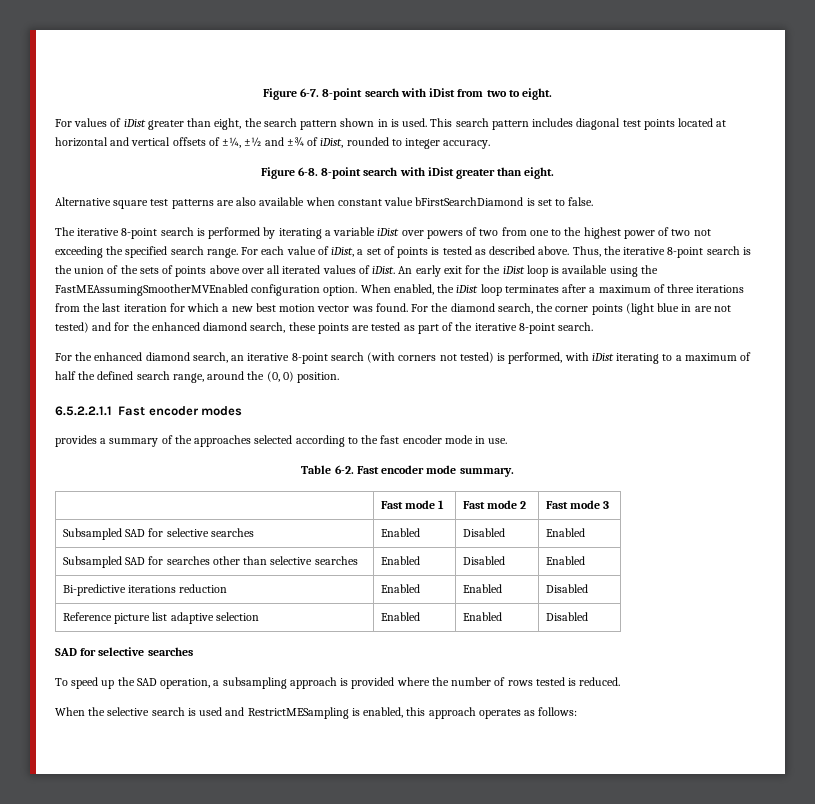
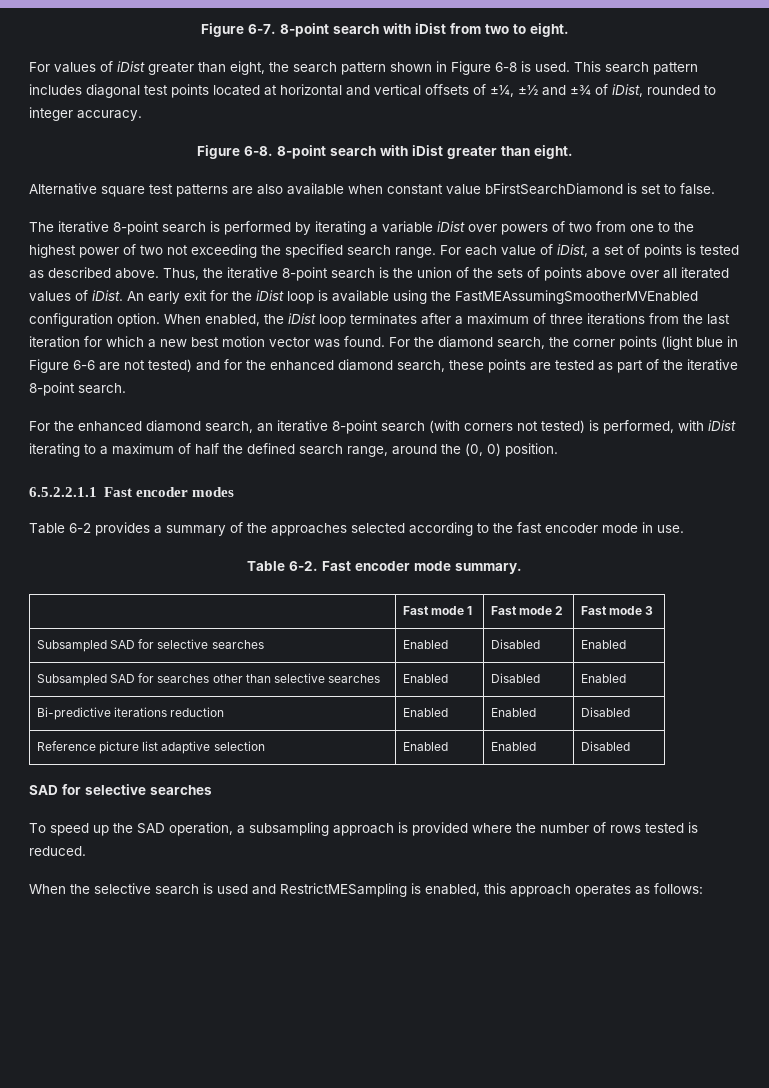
(388, 123) none -> [451,61,517,75] Figure 6-8
(692, 308) none -> [29,359,95,373] Figure 6-6
(243, 411) none -> [29,523,91,534] Table 6-2

